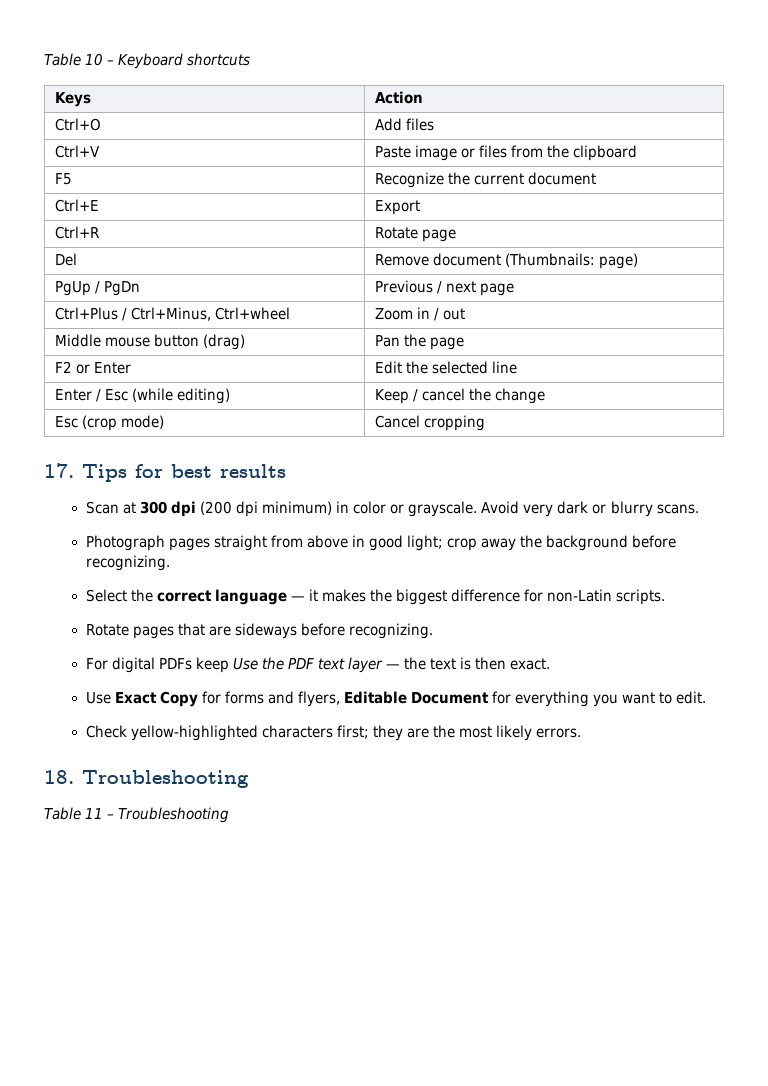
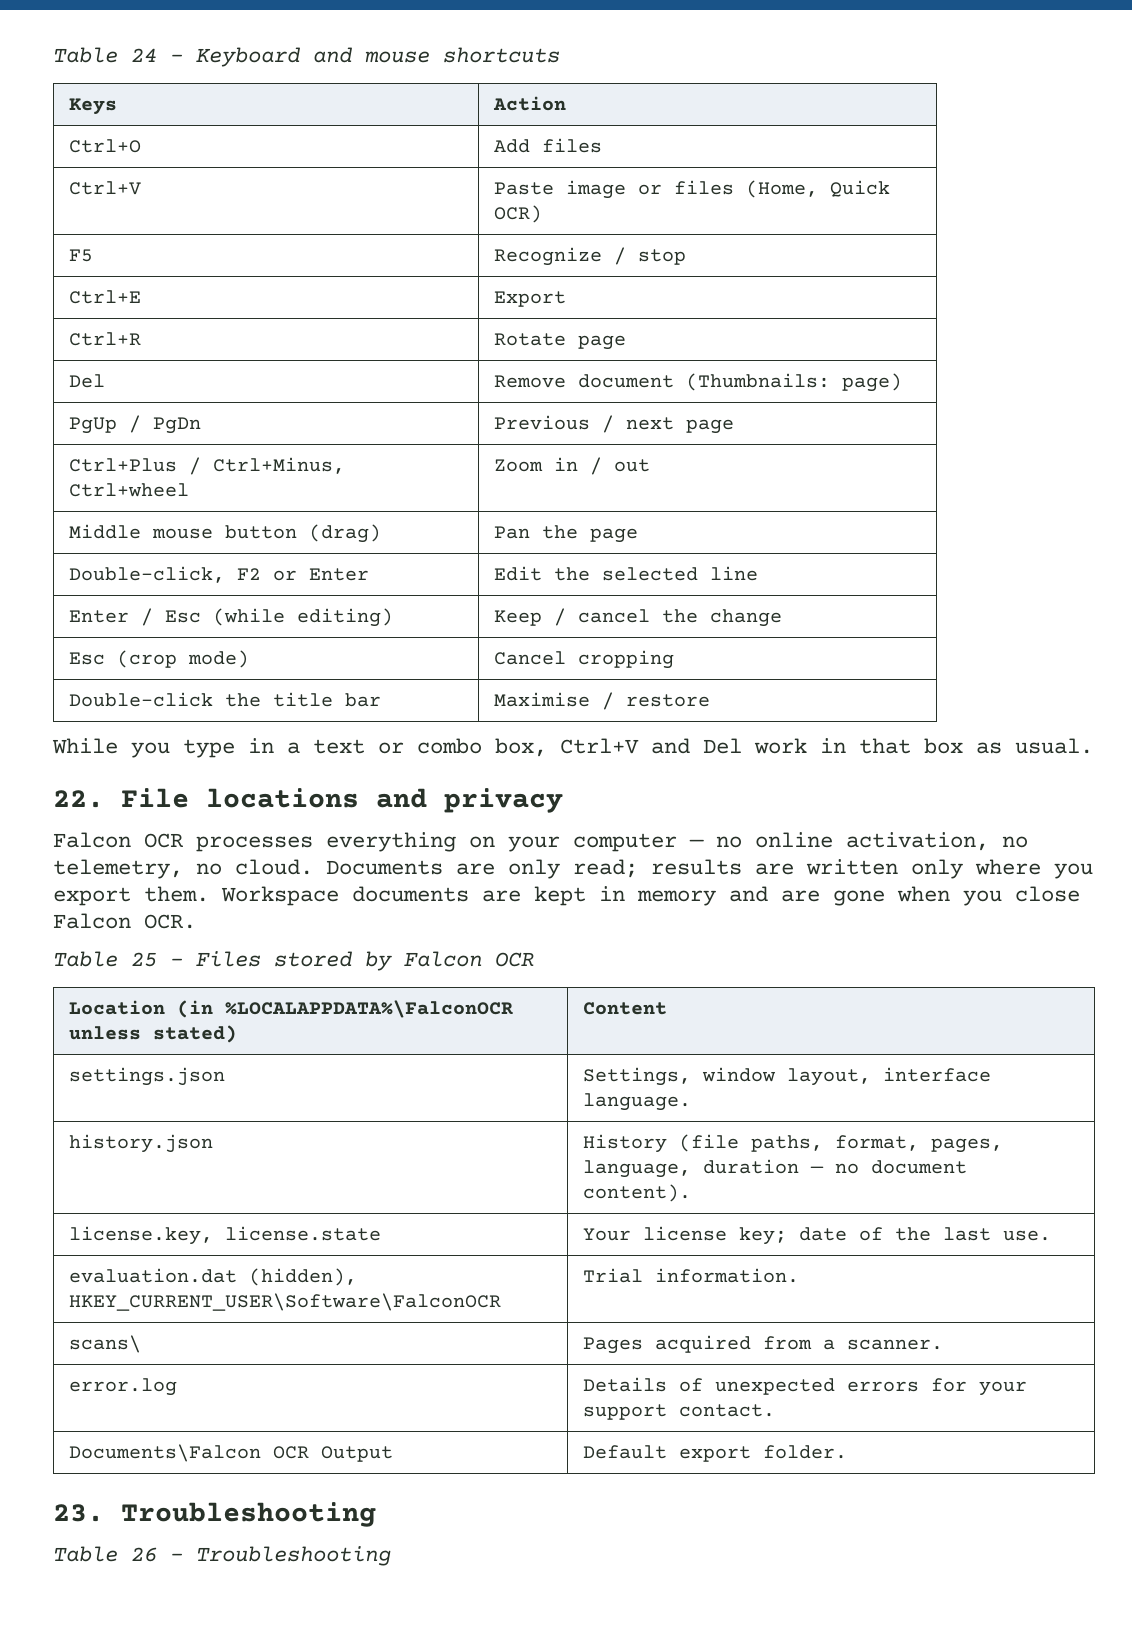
[44,53,104,66] Table 10 -> [53,47,157,63] Table 24
(184, 61) none -> [313,47,430,63] and mouse
[510,145,638,161] from the clipboard -> [745,180,890,198] [493,205,542,223] (Home, Quick OCR)
[447,172,596,185] the current document -> [613,247,686,265] / stop
(464, 343) none -> [68,566,225,583] Double-click,
[44,463,286,482] [85,501,699,517] [85,535,677,551] [85,555,170,571] [85,589,666,605] [85,623,434,639] [85,657,551,673] [85,691,707,707] [85,725,582,741] [44,770,74,784] // 17. Tips for best results // Scan at 300 dpi (200 dpi minimum) in color or grayscale. Avoid very dark or blurry scans. // Photograph pages straight from above in good light; crop away the background before recognizing. // Select the correct language — it makes the biggest difference for non-Latin scripts. // Rotate pages that are sideways before recognizing. // For digital PDFs keep Use the PDF text layer — the text is then exact. // Use Exact Copy for forms and flyers, Editable Document for everything you want to edit. // Check yellow-highlighted characters first; they are the most likely errors. // 18. -> [68,692,381,707] [493,692,710,710] [52,738,1093,758] [53,788,563,813] [53,832,1028,852] [53,859,1093,879] [53,886,1080,906] [53,913,196,929] [53,951,534,971] [68,1000,513,1018] [68,1025,237,1043] [582,1002,667,1015] [68,1067,225,1086] [582,1067,991,1086] [582,1093,691,1111] [68,1134,213,1153] [582,1134,1003,1153] [582,1159,967,1178] [582,1184,691,1202] [68,1226,381,1245] [582,1226,1051,1245] [68,1268,357,1286] [68,1293,501,1311] [582,1268,799,1283] [68,1335,141,1353] [582,1335,943,1354] [68,1378,177,1396] [582,1377,1027,1396] [582,1404,775,1420] [68,1444,393,1462] [582,1445,847,1462] [53,1504,104,1522] // Double-click the title bar | Maximise / restore // While you type in a text or combo box, Ctrl+V and Del work in that box as usual. // 22. File locations and privacy // Falcon OCR processes everything on your computer — no online activation, no telemetry, no cloud. Documents are only read; results are written only where you export them. Workspace documents are kept in memory and are gone when you close Falcon OCR. // Table 25 – Files stored by Falcon OCR // Location (in %LOCALAPPDATA%\FalconOCR unless stated) | Content // settings.json | Settings, window layout, interface language. // history.json | History (file paths, format, pages, language, duration — no document content). // license.key, license.state | Your license key; date of the last use. // evaluation.dat (hidden), HKEY_CURRENT_USER\Software\FalconOCR | Trial information. // scans\ | Pages acquired from a scanner. // error.log | Details of unexpected errors for your support contact. // Documents\Falcon OCR Output | Default export folder. // 23.
[85,808,104,819] 11 -> [131,1547,157,1562] 26

